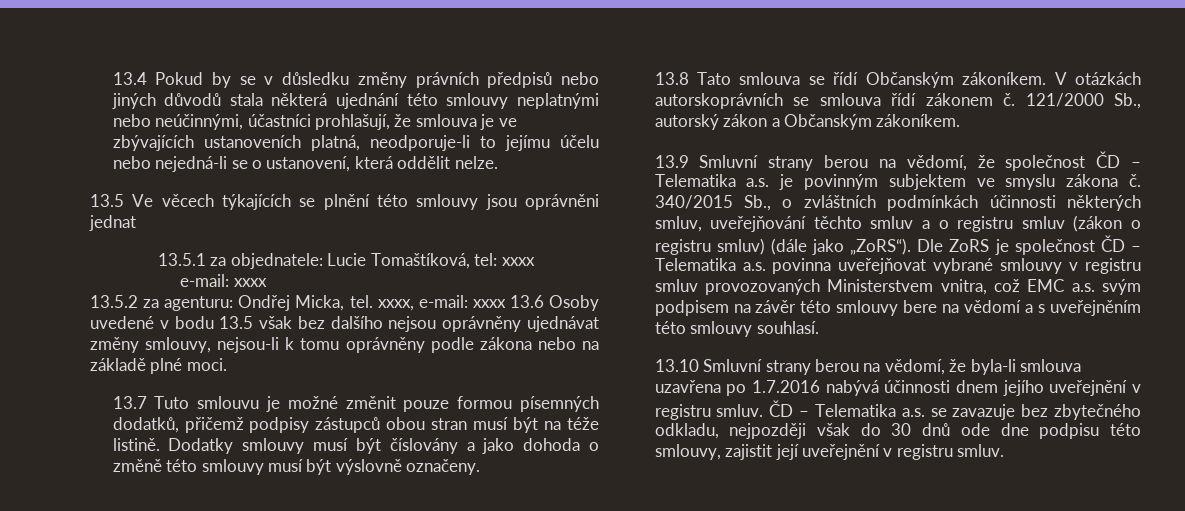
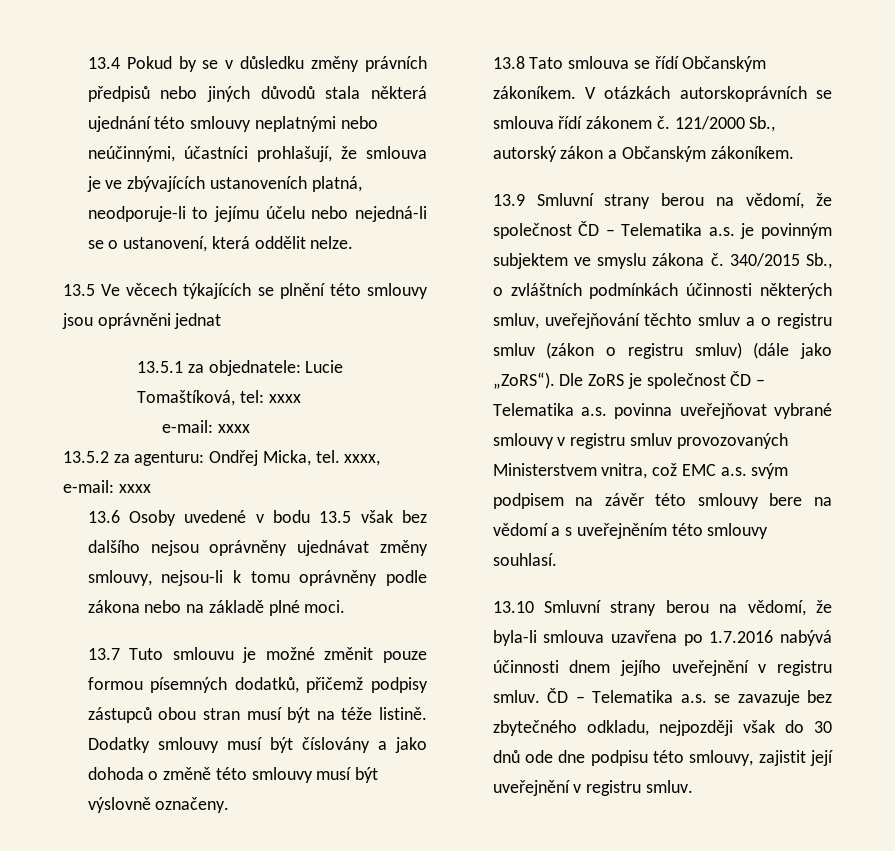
(506, 303) none -> (151, 488) //

